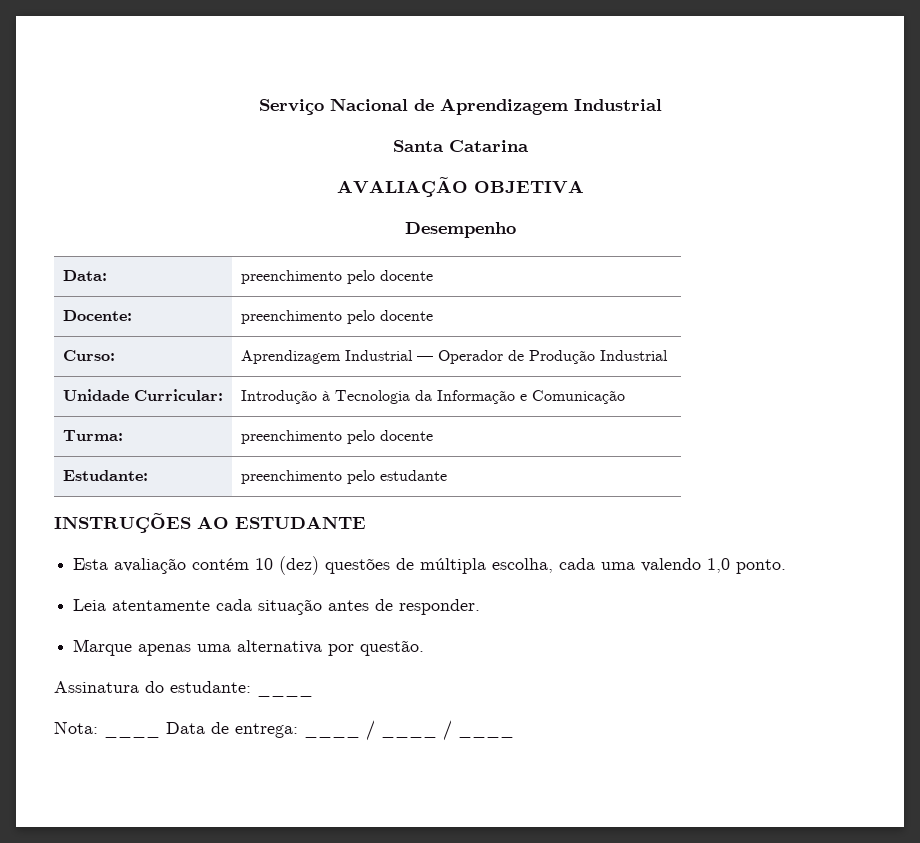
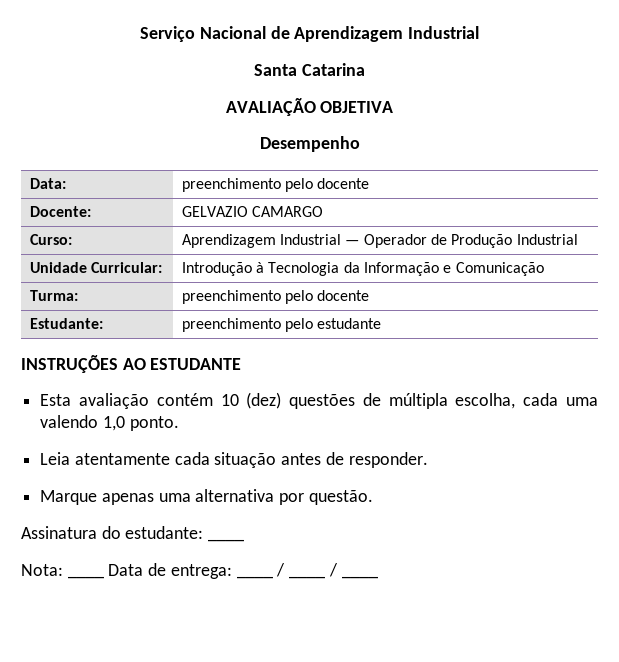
[240,310,433,324] preenchimento pelo docente -> [181,206,323,217] GELVAZIO CAMARGO

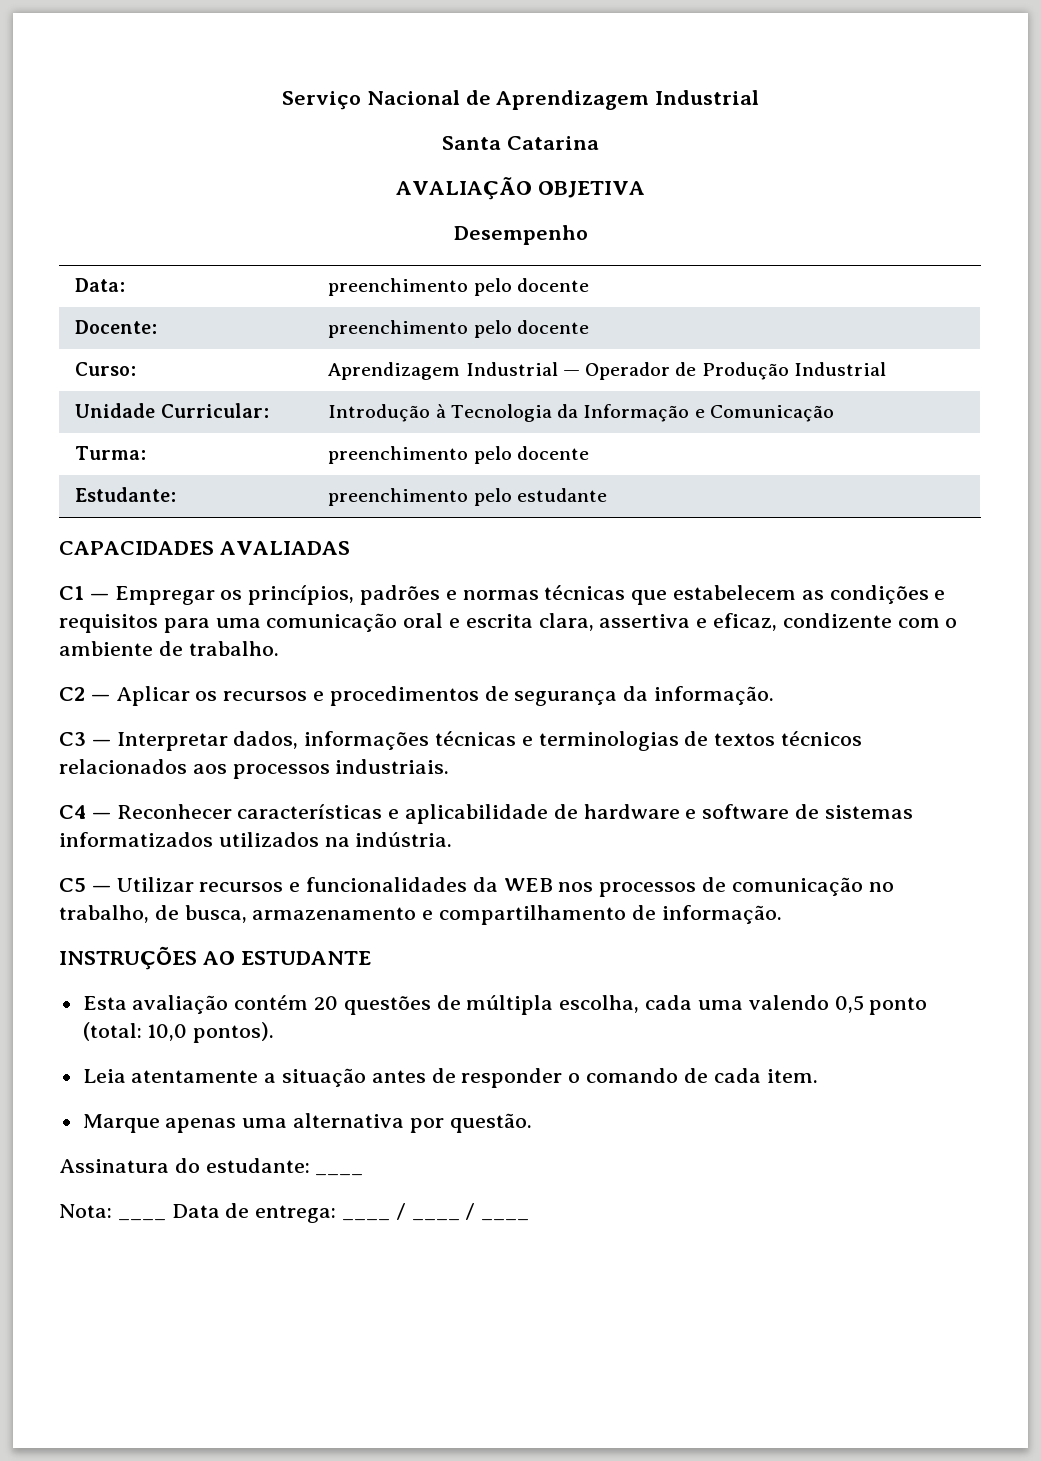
[181,206,323,217] GELVAZIO CAMARGO -> [328,320,589,338] preenchimento pelo docente
(382, 323) none -> [59,541,350,555] [59,585,946,605] [59,613,958,633] [59,641,279,656] [59,686,775,706] [59,731,863,751] [59,759,450,779] [59,804,913,824] [59,832,453,847] [59,877,894,897] [59,905,782,925] // CAPACIDADES AVALIADAS // C1 — Empregar os princípios, padrões e normas técnicas que estabelecem as condições e requisitos para uma comunicação oral e escrita clara, assertiva e eficaz, condizente com o ambiente de trabalho. // C2 — Aplicar os recursos e procedimentos de segurança da informação. // C3 — Interpretar dados, informações técnicas e terminologias de textos técnicos relacionados aos processos industriais. // C4 — Reconhecer características e aplicabilidade de hardware e software de sistemas informatizados utilizados na indústria. // C5 — Utilizar recursos e funcionalidades da WEB nos processos de comunicação no trabalho, de busca, armazenamento e compartilhamento de informação.
[220,392,282,409] 10 (dez) -> [314,996,339,1010] 20
[102,416,179,431] 1,0 ponto. -> [834,995,928,1015] [82,1022,275,1043] 0,5 ponto (total: 10,0 pontos).
[174,452,210,465] cada -> [264,1073,277,1083] a
[348,452,428,468] responder. -> [461,1068,818,1088] responder o comando de cada item.

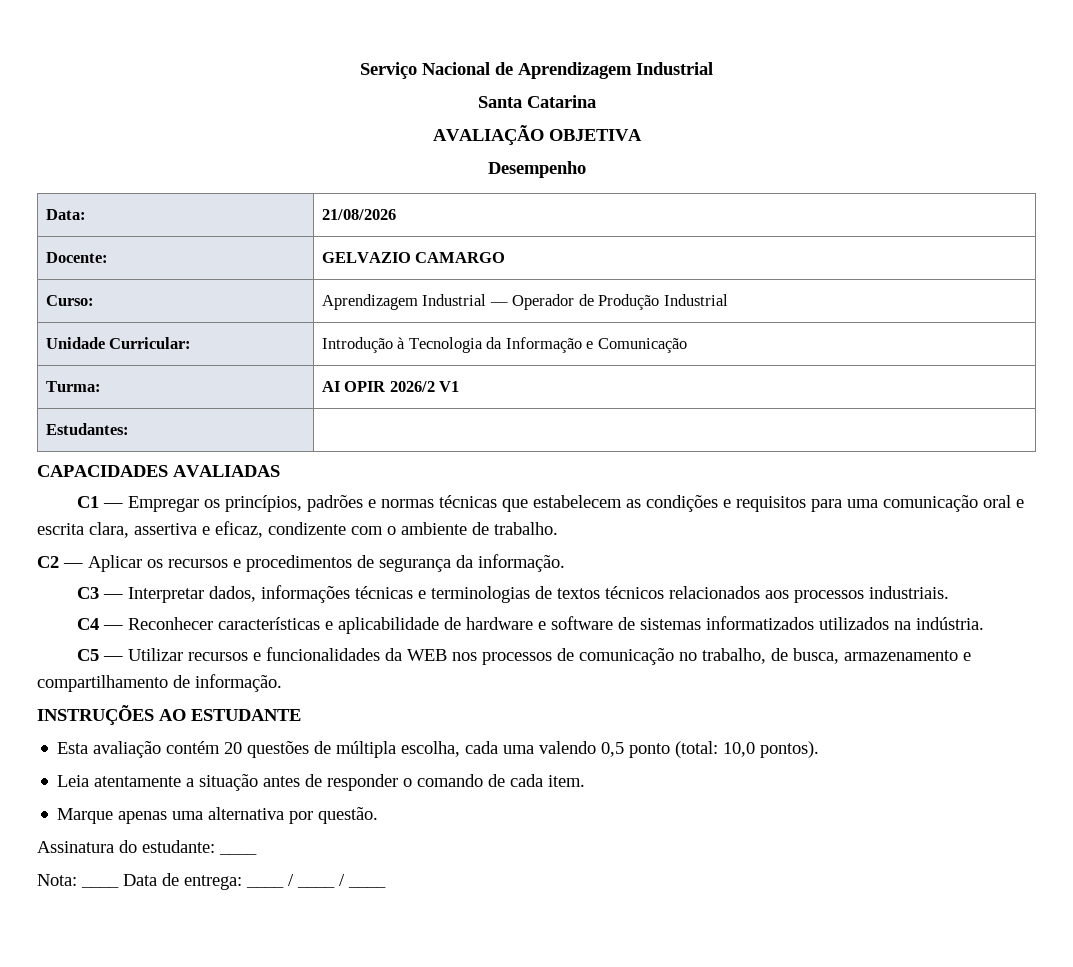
[328,278,589,296] [75,320,158,334] [328,320,589,338] preenchimento pelo docente // Docente: | preenchimento pelo docente -> [321,209,396,220] [45,252,108,263] [321,252,506,263] 21/08/2026 // Docente: | GELVAZIO CAMARGO
[328,446,589,464] [75,487,177,502] [328,488,607,506] preenchimento pelo docente // Estudante: | preenchimento pelo estudante -> [321,381,460,392] [45,423,129,435] AI OPIR 2026/2 V1 // Estudantes: |

